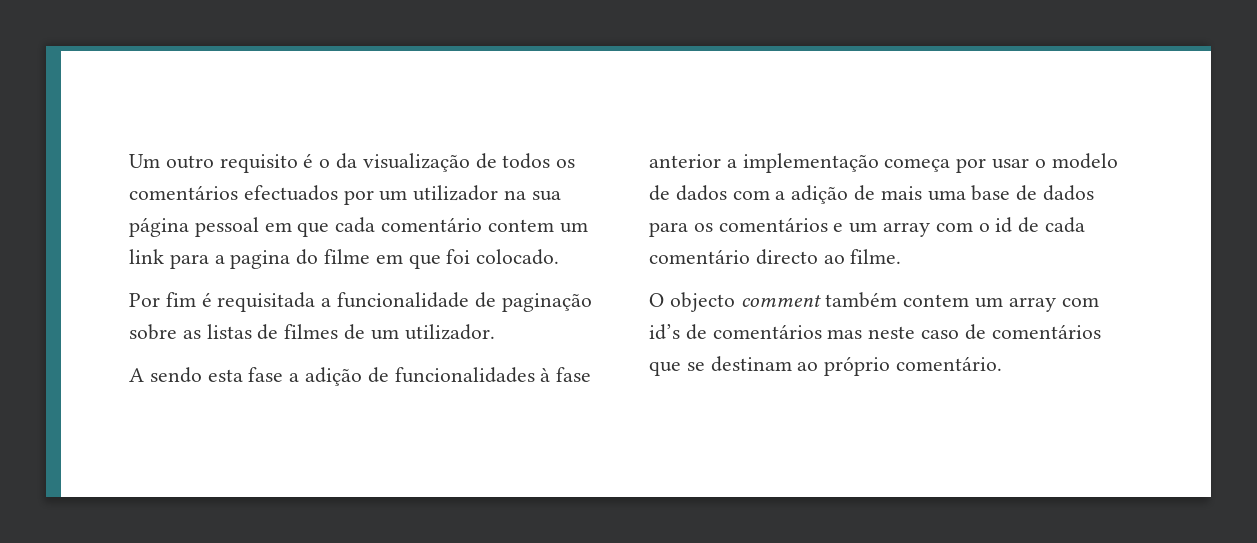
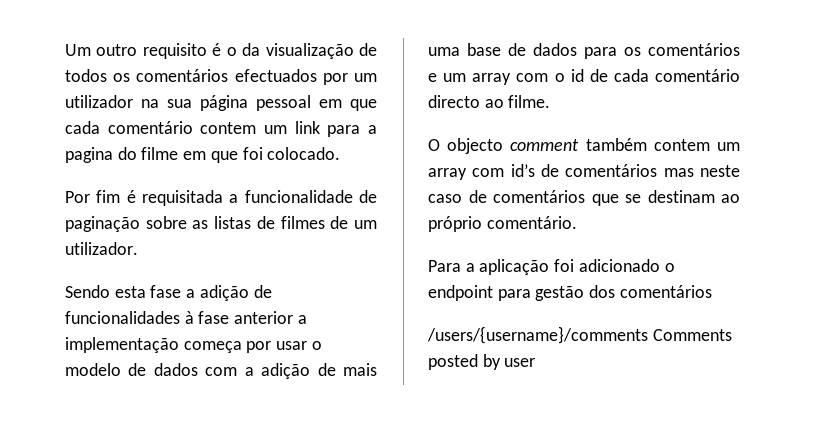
[129,367,202,383] A sendo -> [65,285,110,298] Sendo
(1003, 363) none -> [428,259,675,275] [428,285,712,301] [427,326,732,344] [428,354,536,370] // Para a aplicação foi adicionado o endpoint para gestão dos comentários // /users/{username}/comments Comments posted by user

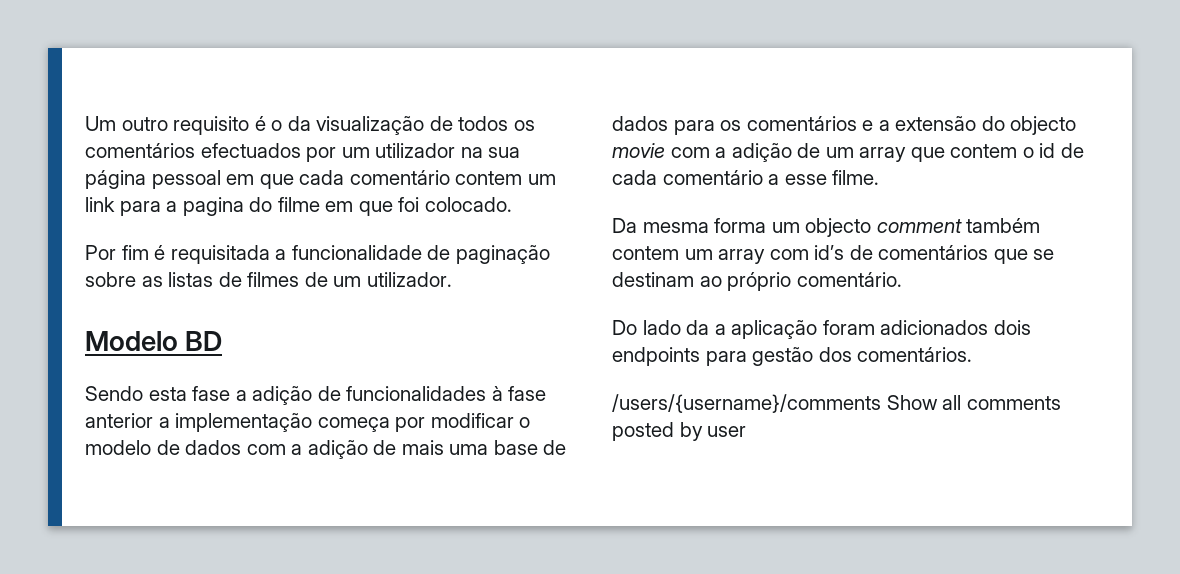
(138, 248) none -> [85,331,223,351] // Modelo BD
[276,341,308,350] usar -> [430,413,514,428] modificar
[443,73,549,85] um array com -> [878,116,1077,135] [612,143,1018,162] a extensão do objecto movie com a adição de um array que contem
[428,95,504,108] directo ao -> [768,174,827,185] a esse
[428,139,440,151] O -> [612,218,800,233] Da mesma forma um
[663,165,740,177] [428,190,585,203] mas neste caso de comentários -> (989, 252) none
[428,259,675,275] [428,285,493,301] Para a aplicação foi adicionado o endpoint -> [612,320,1031,339] [612,347,700,366] Do lado da a aplicação foram adicionados dois endpoints
[619,285,712,298] comentários -> [857,347,973,362] comentários.
[652,329,732,341] Comments -> [886,395,1061,410] Show all comments

